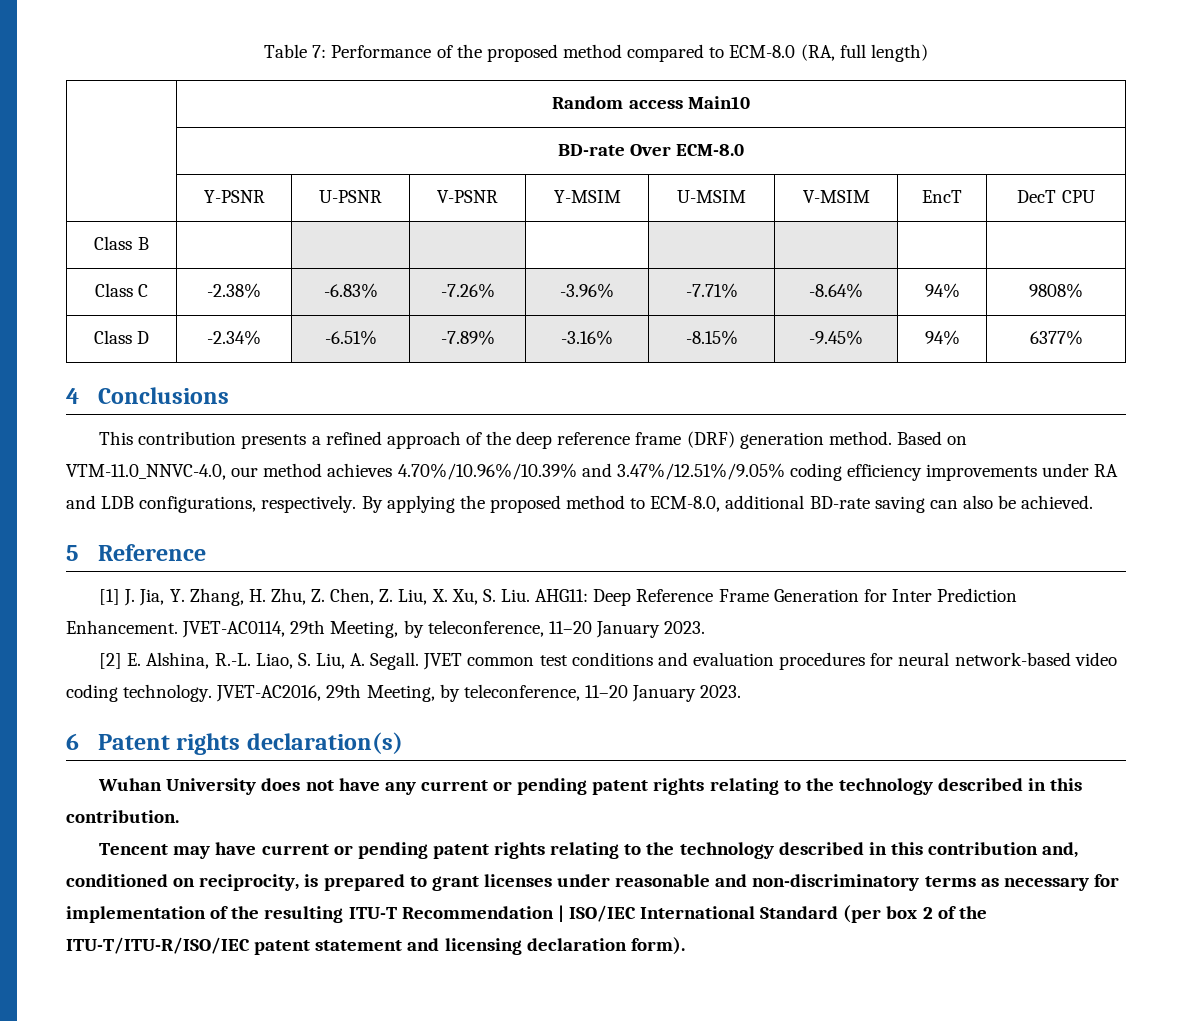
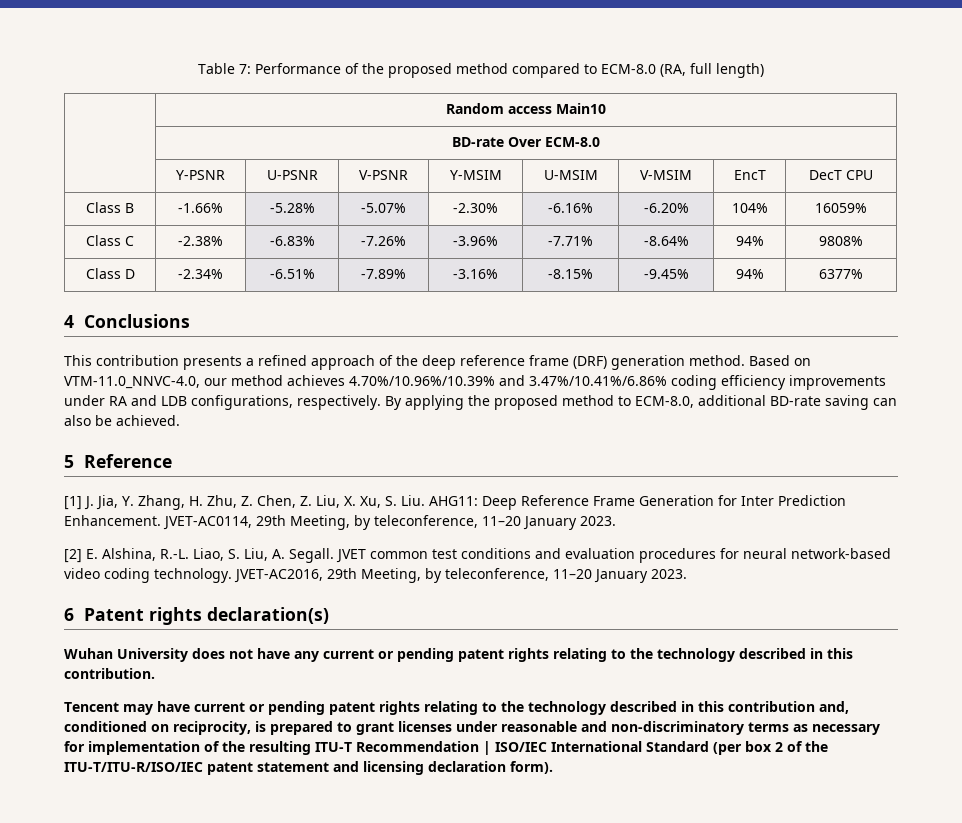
(149, 243) | | | | | | | -> [178,203,223,213] [269,203,315,213] [361,203,406,213] [453,203,498,213] [548,203,593,213] [643,203,689,213] [731,203,768,213] [815,203,867,213] -1.66% | -5.28% | -5.07% | -2.30% | -6.16% | -6.20% | 104% | 16059%
[616,463,785,480] 3.47%/12.51%/9.05% -> [529,376,667,386] 3.47%/10.41%/6.86%

